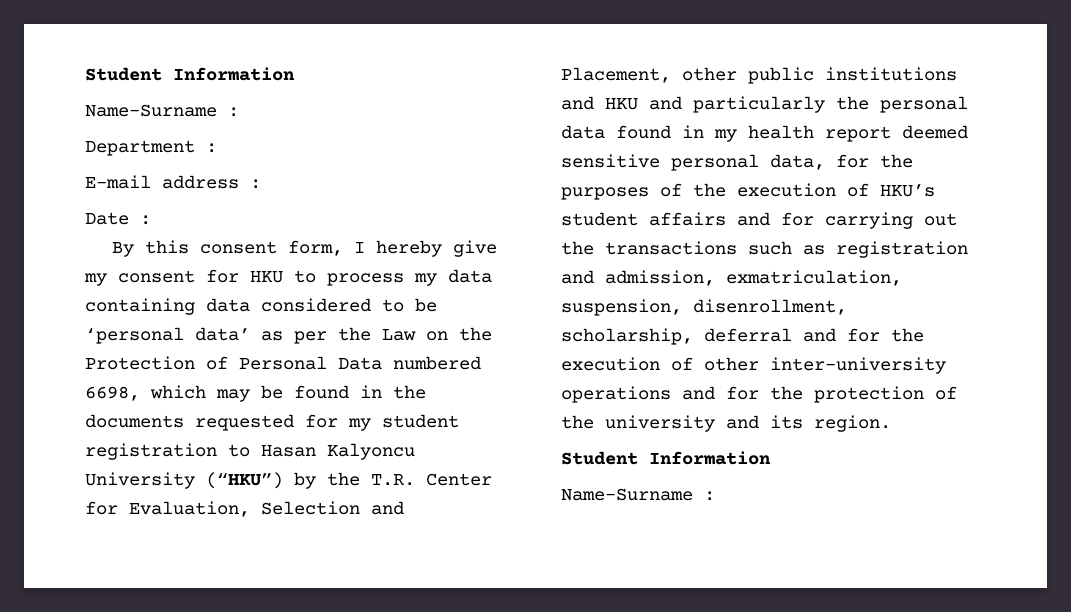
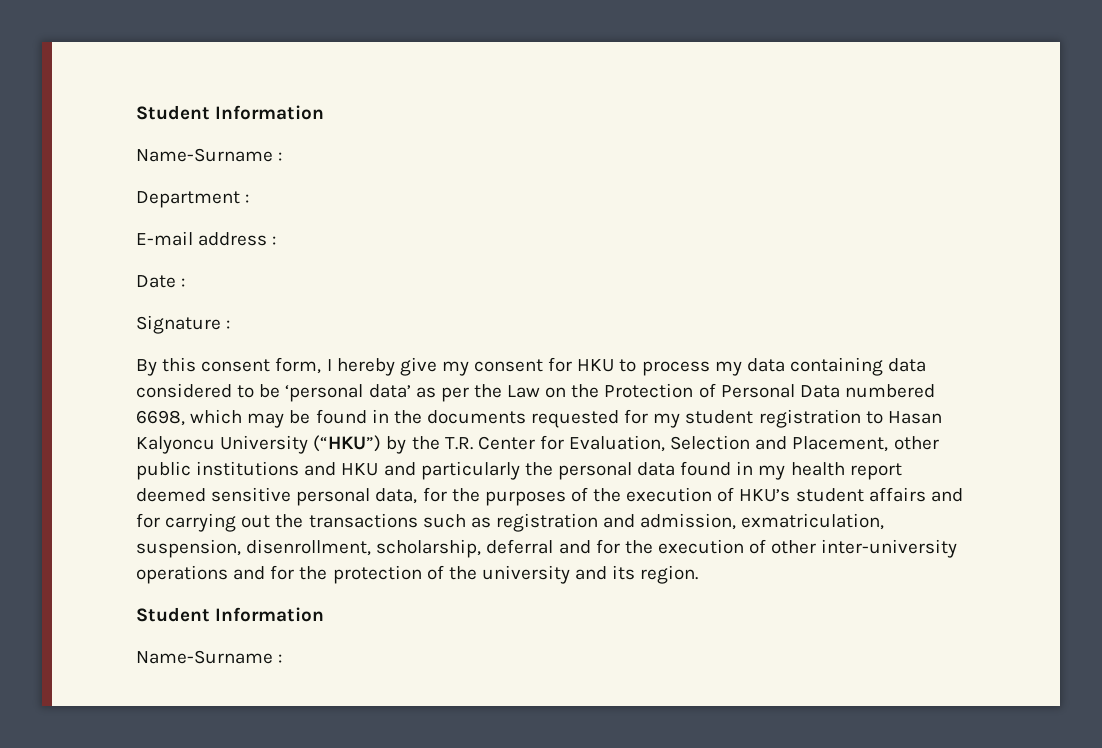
(151, 220) none -> [136,315,231,334] // Signature :

